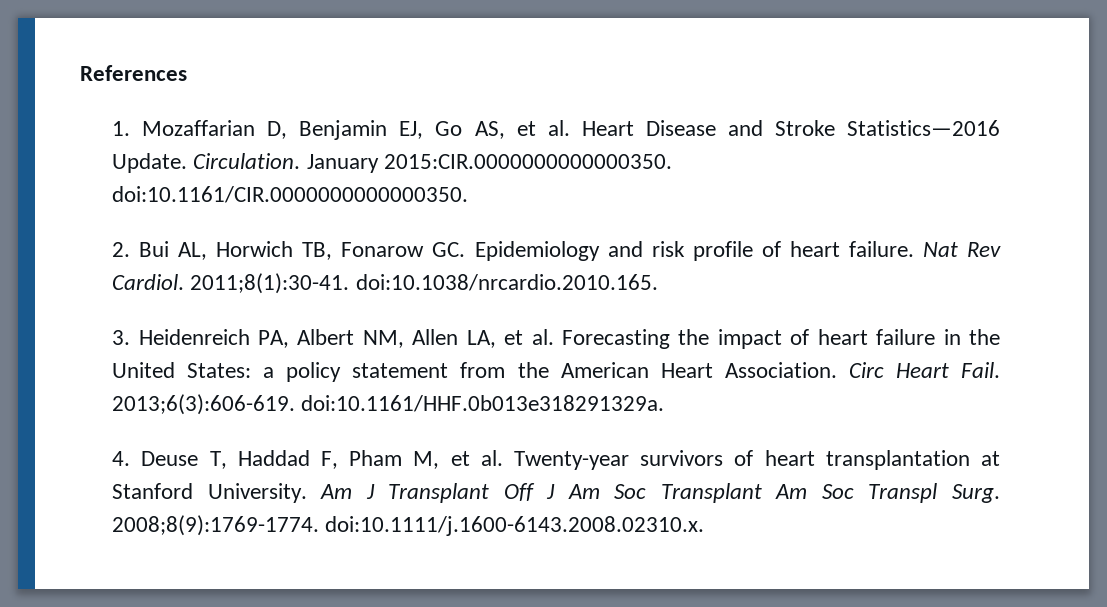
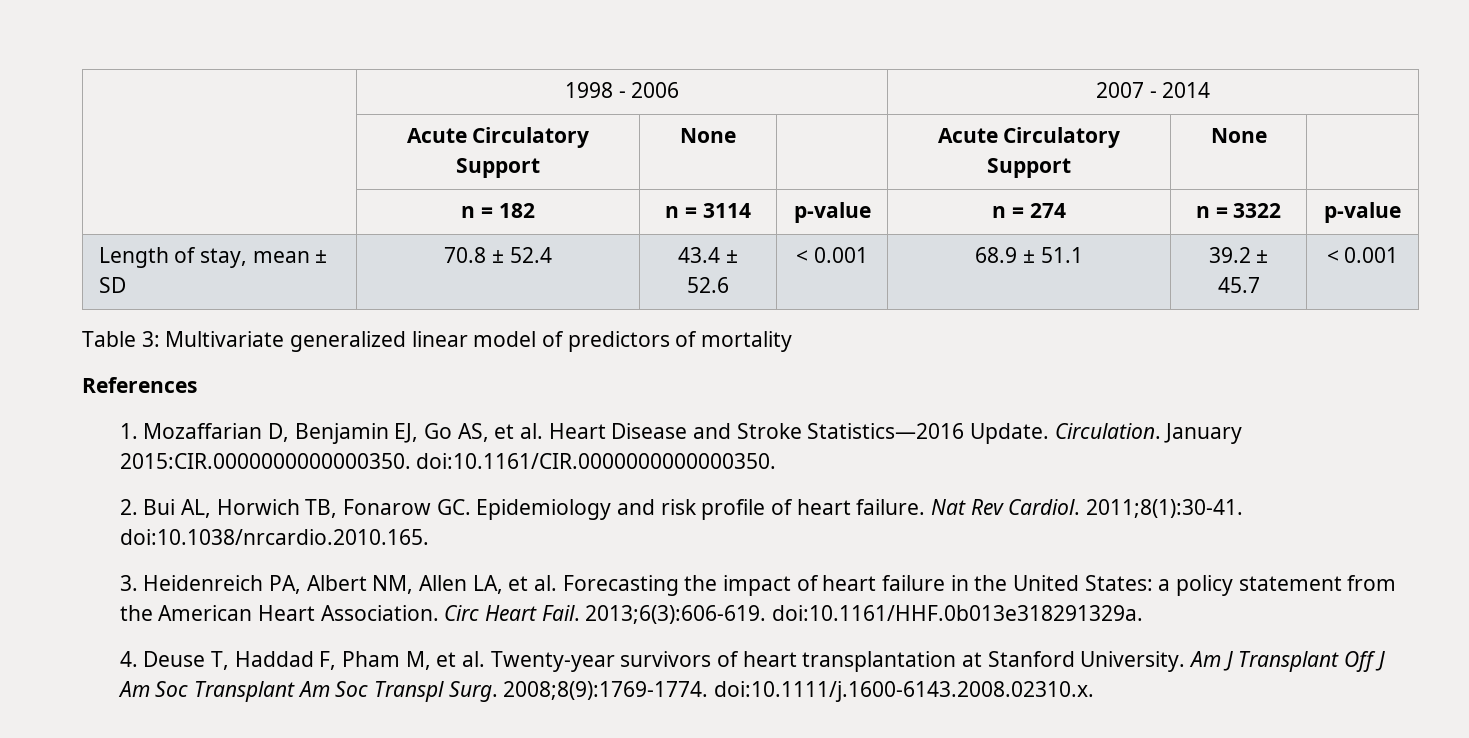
(80, 73) none -> [564,82,680,98] [1095,82,1211,98] [406,127,590,148] [455,158,540,178] [680,128,736,143] [937,127,1121,148] [987,158,1071,178] [1210,128,1267,143] [461,203,535,218] [665,203,751,218] [793,202,871,223] [992,203,1066,218] [1195,203,1282,218] [1324,202,1401,223] [98,247,328,268] [98,277,126,293] [444,247,552,263] [678,247,738,263] [687,277,729,293] [796,247,868,263] [975,247,1083,263] [1208,247,1269,263] [1217,277,1260,293] [1326,247,1399,263] [82,331,793,352] | 1998 - 2006 | 2007 - 2014 // | Acute Circulatory Support | None | | Acute Circulatory Support | None | // | n = 182 | n = 3114 | p-value | n = 274 | n = 3322 | p-value // Length of stay, mean ± SD | 70.8 ± 52.4 | 43.4 ± 52.6 | < 0.001 | 68.9 ± 51.1 | 39.2 ± 45.7 | < 0.001 // Table 3: Multivariate generalized linear model of predictors of mortality //

